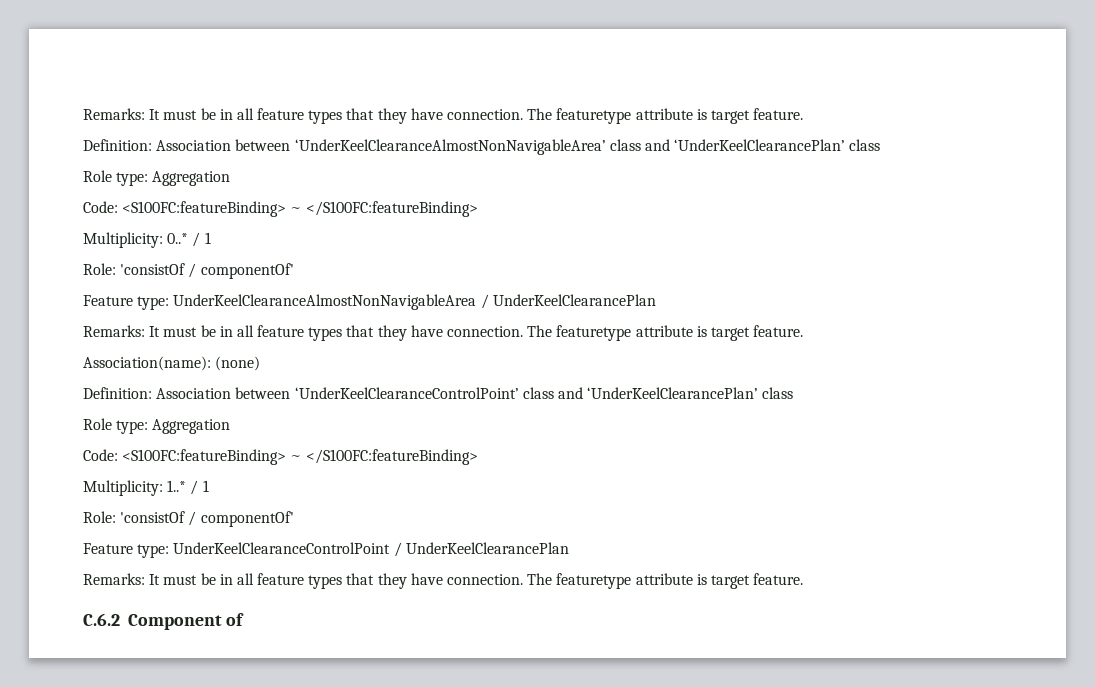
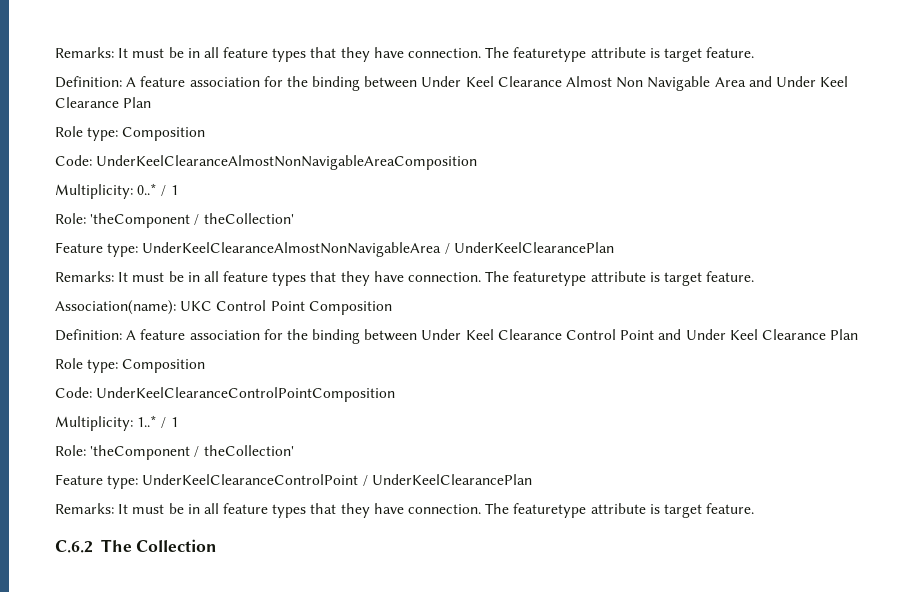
[156,139,881,155] [83,170,231,186] [83,201,478,217] Association between ‘UnderKeelClearanceAlmostNonNavigableArea’ class and ‘UnderKeelClearancePlan’ class // Role type: Aggregation // Code: <S100FC:featureBinding> ~ </S100FC:featureBinding> -> [126,76,849,91] [55,97,152,108] [55,126,206,141] [55,155,478,170] A feature association for the binding between Under Keel Clearance Almost Non Navigable Area and Under Keel Clearance Plan // Role type: Composition // Code: UnderKeelClearanceAlmostNonNavigableAreaComposition
[120,263,294,279] 'consistOf / componentOf' -> [90,213,294,228] 'theComponent / theCollection'
[215,356,261,371] [83,387,794,399] [83,418,231,434] [83,449,478,465] (none) // Definition: Association between ‘UnderKeelClearanceControlPoint’ class and ‘UnderKeelClearancePlan’ class // Role type: Aggregation // Code: <S100FC:featureBinding> ~ </S100FC:featureBinding> -> [180,300,392,315] [55,329,859,344] [55,358,206,373] [55,387,396,402] UKC Control Point Composition // Definition: A feature association for the binding between Under Keel Clearance Control Point and Under Keel Clearance Plan // Role type: Composition // Code: UnderKeelClearanceControlPointComposition
[120,511,294,527] 'consistOf / componentOf' -> [90,445,294,460] 'theComponent / theCollection'
[127,613,245,630] Component of -> [100,539,218,552] The Collection

